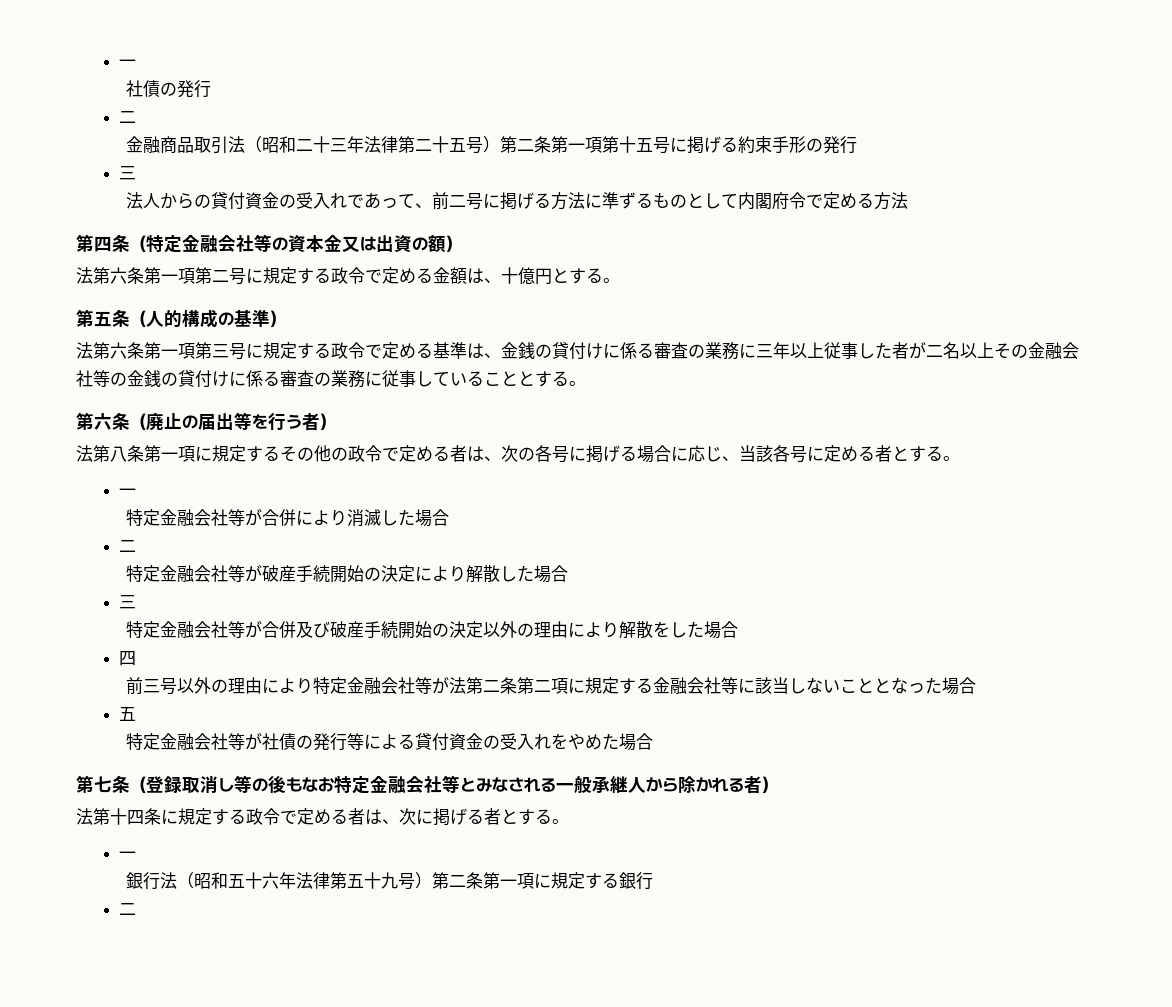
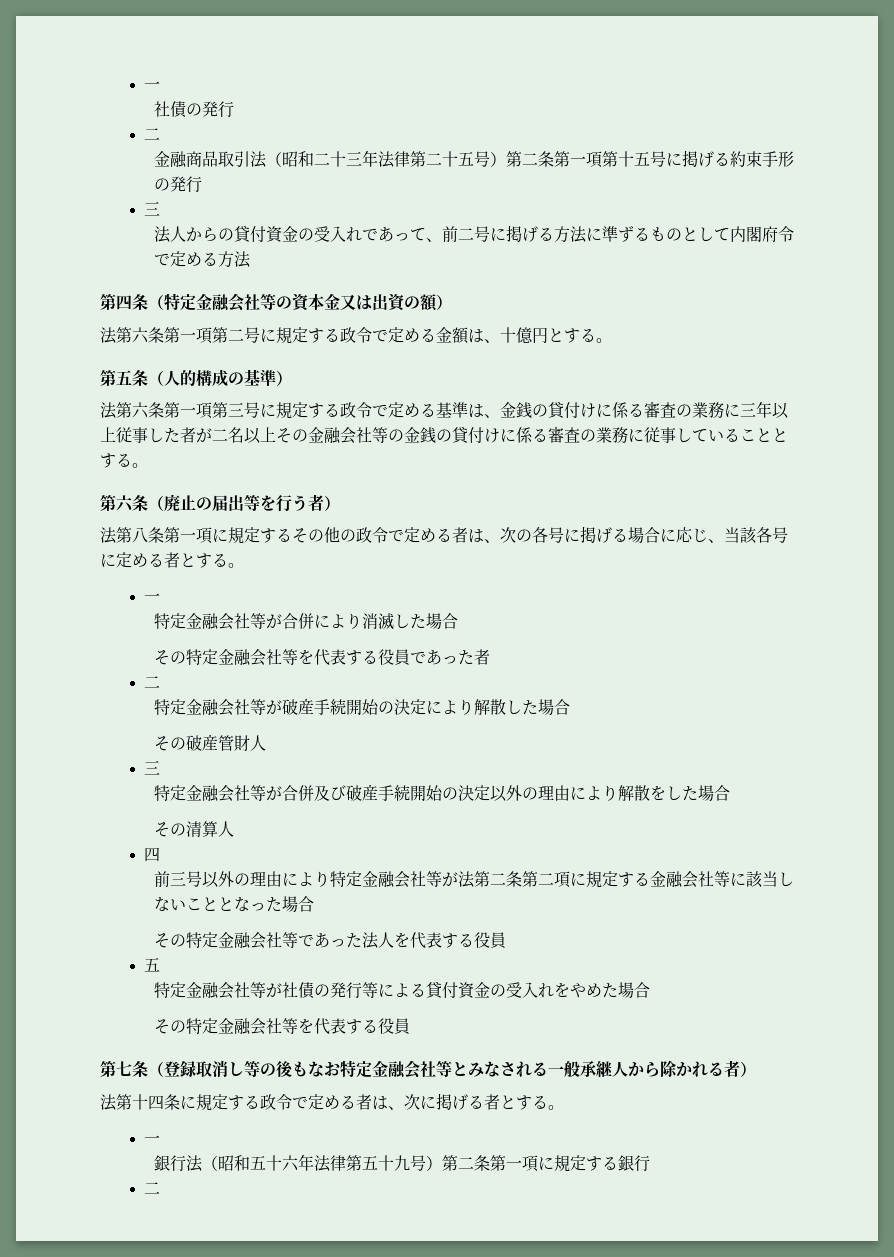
(449, 517) none -> [153,649,490,666] // その特定金融会社等を代表する役員であった者
(568, 573) none -> [153,734,266,751] // その破産管財人
(738, 629) none -> [153,821,234,837] // その清算人
(976, 685) none -> [153,932,506,949] // その特定金融会社等であった法人を代表する役員
(653, 741) none -> [153,1018,410,1035] // その特定金融会社等を代表する役員

